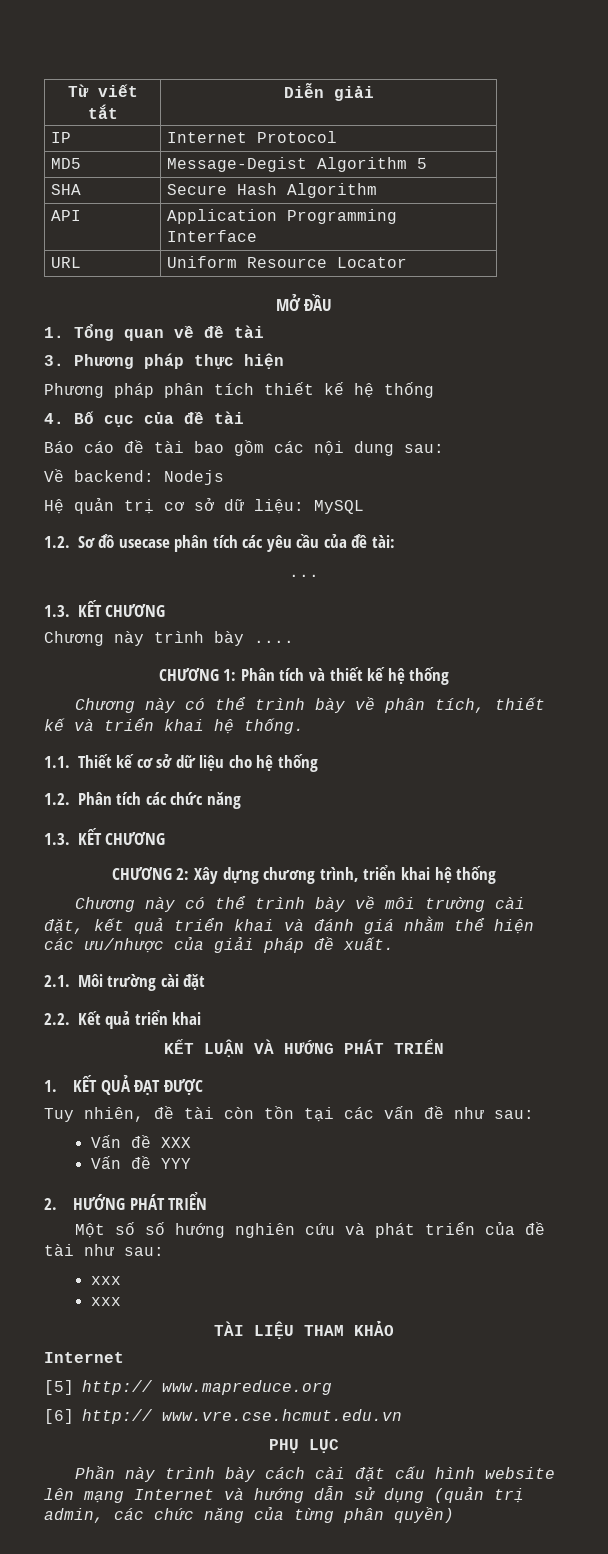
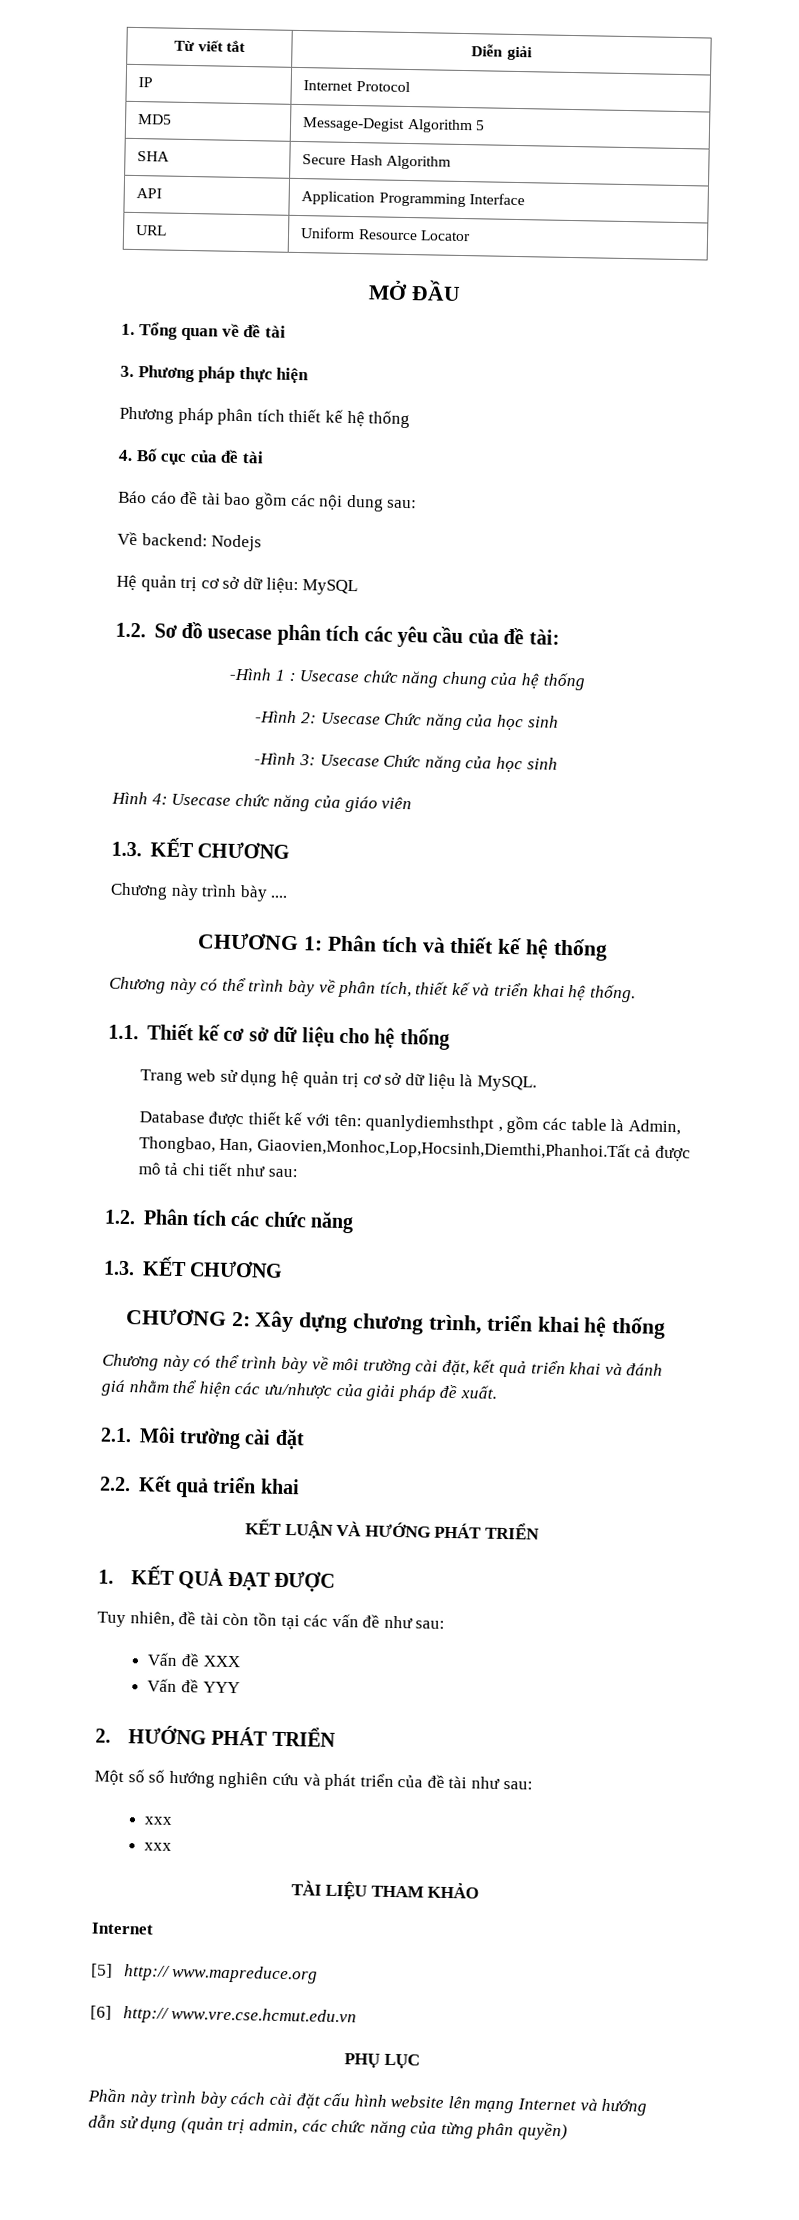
[289,574,319,577] ... -> [229,667,586,691] [255,710,559,731] [254,752,558,773] [111,791,413,813] -Hình 1 : Usecase chức năng chung của hệ thống // -Hình 2: Usecase Chức năng của học sinh // -Hình 3: Usecase Chức năng của học sinh // Hình 4: Usecase chức năng của giáo viên
(318, 763) none -> [139,1069,537,1092] [138,1110,681,1136] [138,1136,692,1162] [137,1162,298,1178] // Trang web sử dụng hệ quản trị cơ sở dữ liệu là MySQL. // Database được thiết kế với tên: quanlydiemhsthpt , gồm các table là Admin, Thongbao, Han, Giaovien,Monhoc,Lop,Hocsinh,Diemthi,Phanhoi.Tất cả được mô tả chi tiết như sau:

